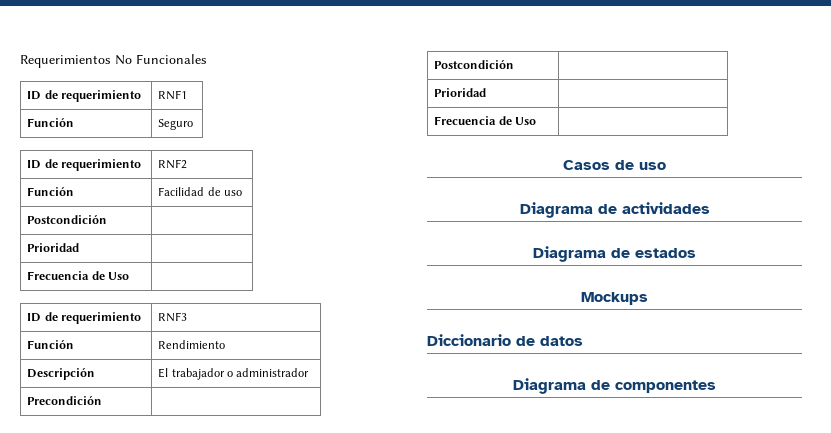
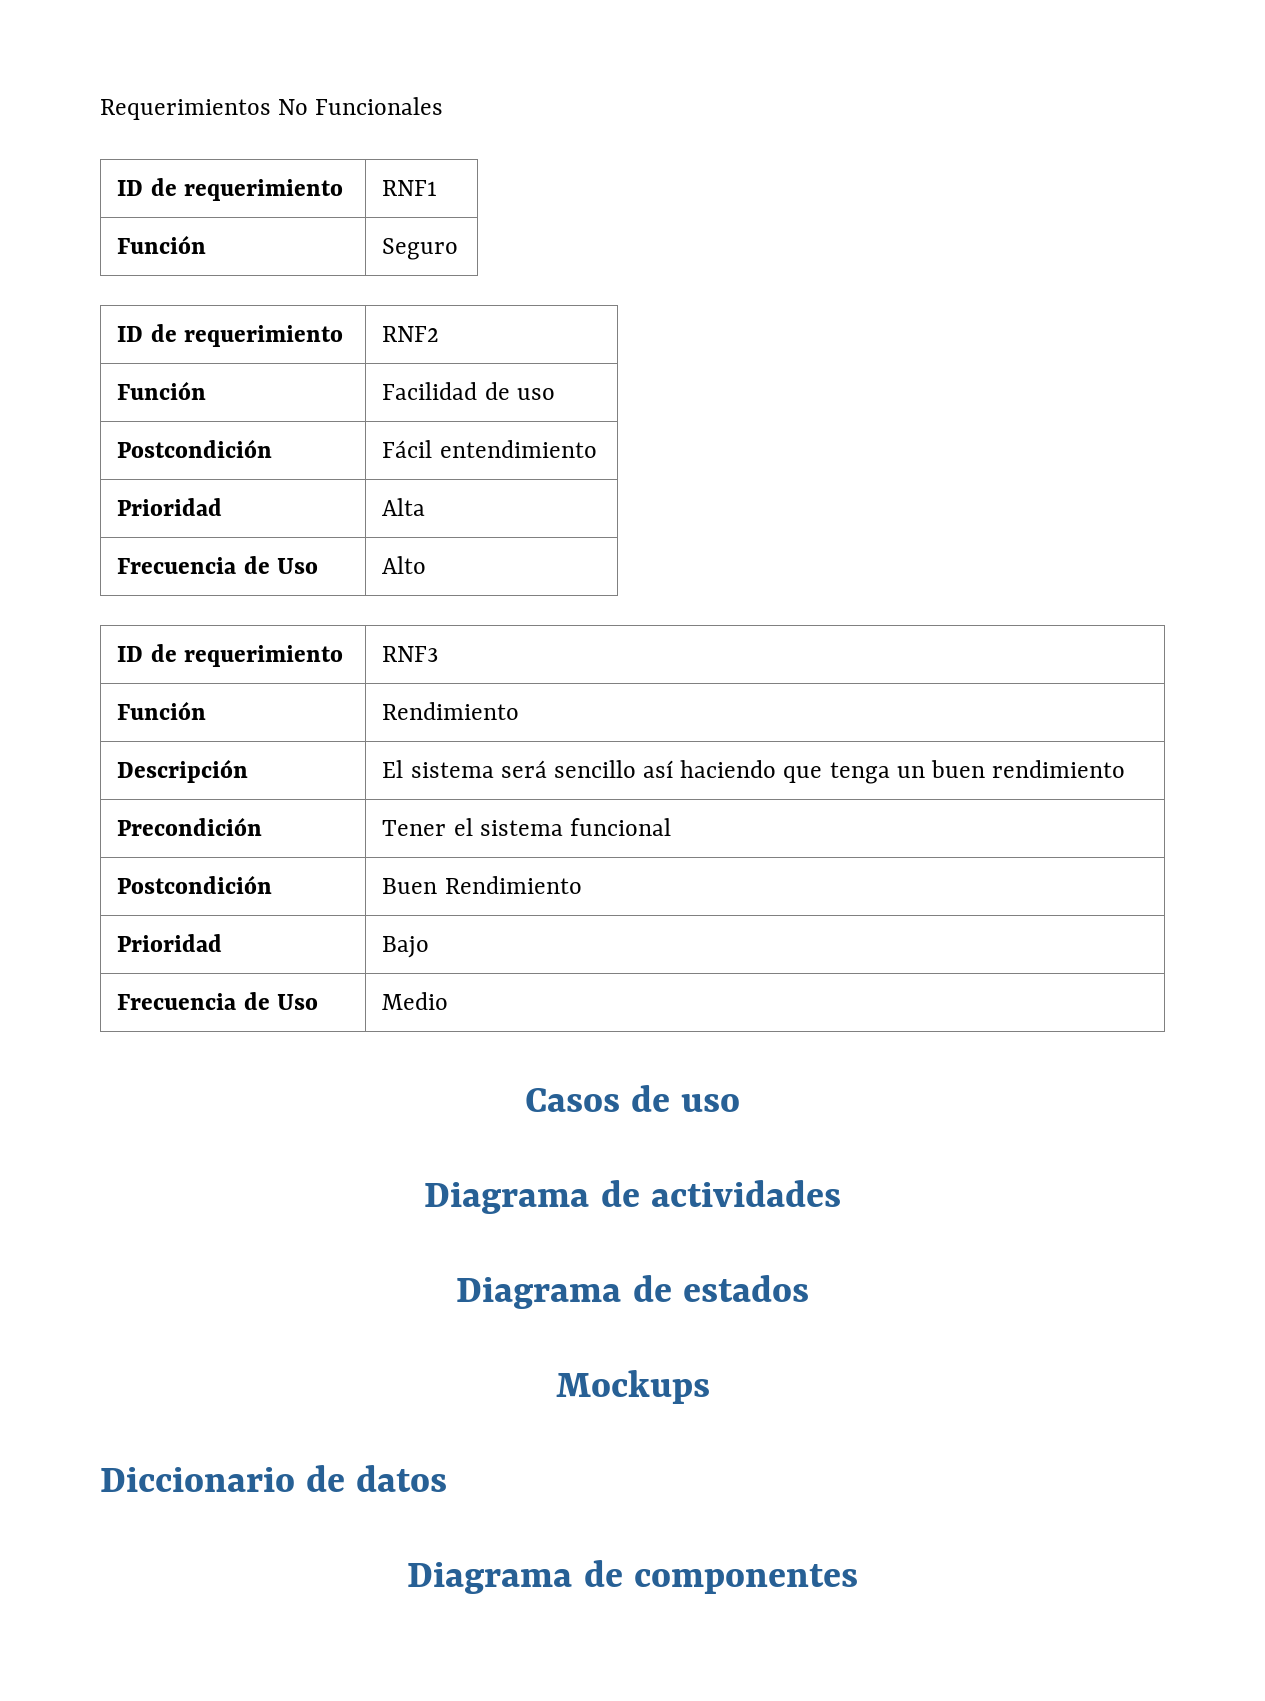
[27,243,80,252] [27,271,130,280] // Prioridad | // Frecuencia de Uso | -> [382,440,597,458] [117,498,223,516] [382,498,426,516] [117,556,318,574] [382,556,427,574] Fácil entendimiento // Prioridad | Alta // Frecuencia de Uso | Alto
[171,368,310,380] [27,396,103,405] [434,60,515,69] [434,88,487,97] [434,116,537,125] trabajador o administrador // Precondición | // Postcondición | // Prioridad | // Frecuencia de Uso | -> [410,760,1125,784] [117,817,263,836] [382,818,671,836] [117,875,273,894] [382,876,582,894] [117,934,223,952] [382,936,430,958] [117,992,318,1010] [382,992,449,1010] sistema será sencillo así haciendo que tenga un buen rendimiento // Precondición | Tener el sistema funcional // Postcondición | Buen Rendimiento // Prioridad | Bajo // Frecuencia de Uso | Medio

